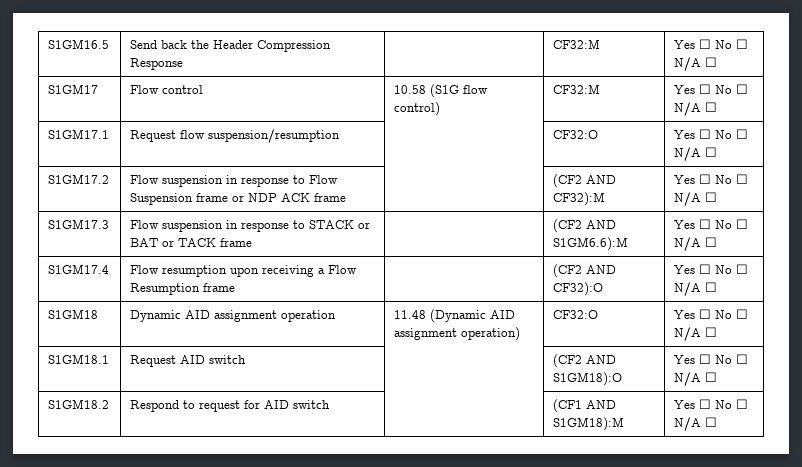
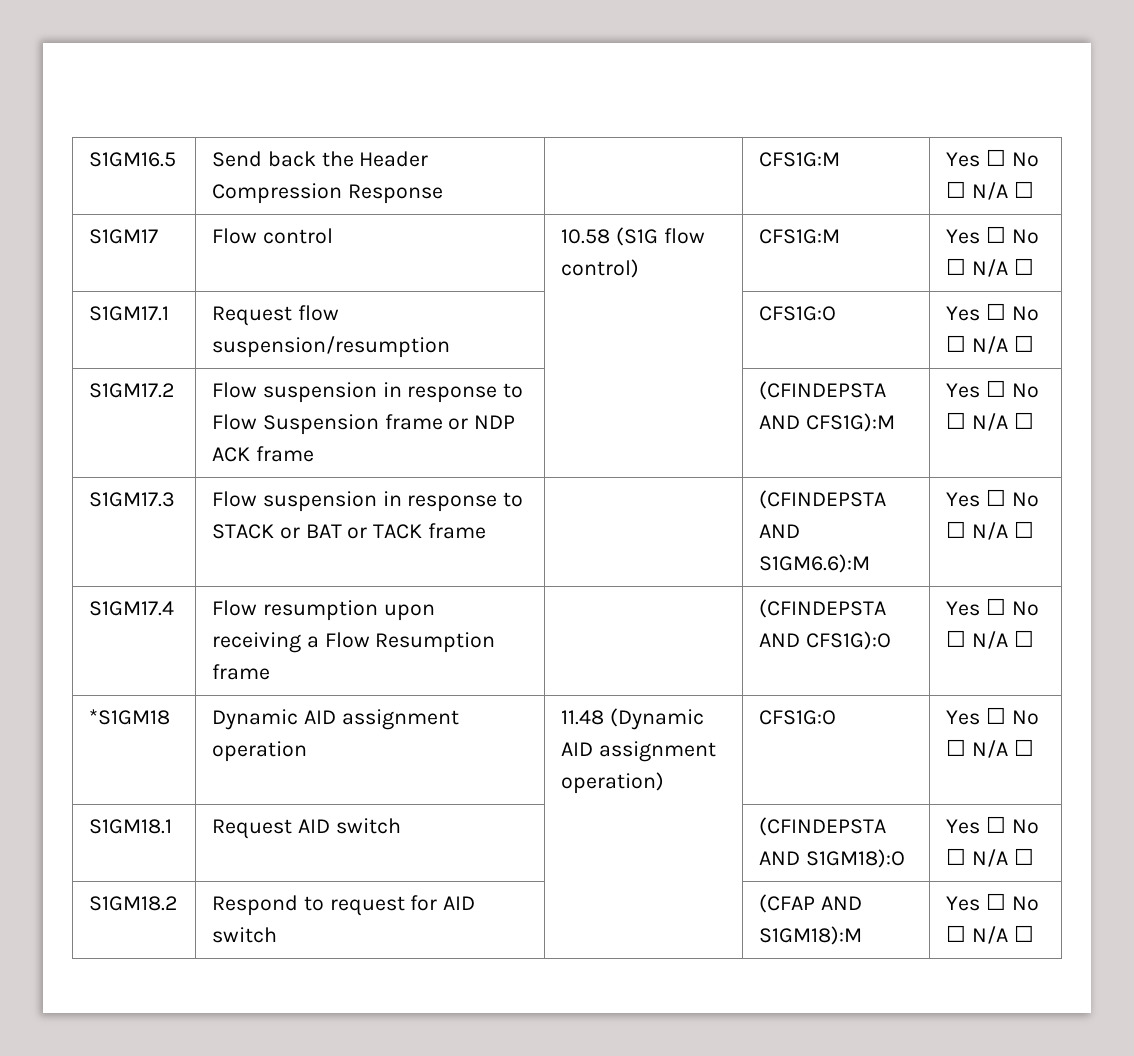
[553,39,601,49] CF32:M -> [759,152,841,167] CFS1G:M
[553,84,601,94] CF32:M -> [759,229,841,244] CFS1G:M
[553,130,599,139] CF32:O -> [759,306,837,321] CFS1G:O
[553,174,617,188] [553,192,606,206] (CF2 AND CF32):M -> [759,381,887,400] [759,413,895,432] (CFINDEPSTA AND CFS1G):M
[553,219,583,233] (CF2 -> [759,490,887,509] (CFINDEPSTA
[553,264,617,278] [553,282,604,296] [674,264,749,274] [674,282,718,296] [48,309,99,319] (CF2 AND CF32):O | Yes ☐ No ☐ N/A ☐ // S1GM18 -> [759,599,887,618] [759,631,891,650] [946,598,1039,616] [946,630,1034,649] [89,709,171,725] (CFINDEPSTA AND CFS1G):O | Yes ☐ No ☐ N/A ☐ // *S1GM18
[553,310,599,319] CF32:O -> [759,710,837,725] CFS1G:O
[553,354,583,368] (CF2 -> [759,817,887,836] (CFINDEPSTA
[553,399,583,413] (CF1 -> [759,894,816,913] (CFAP

